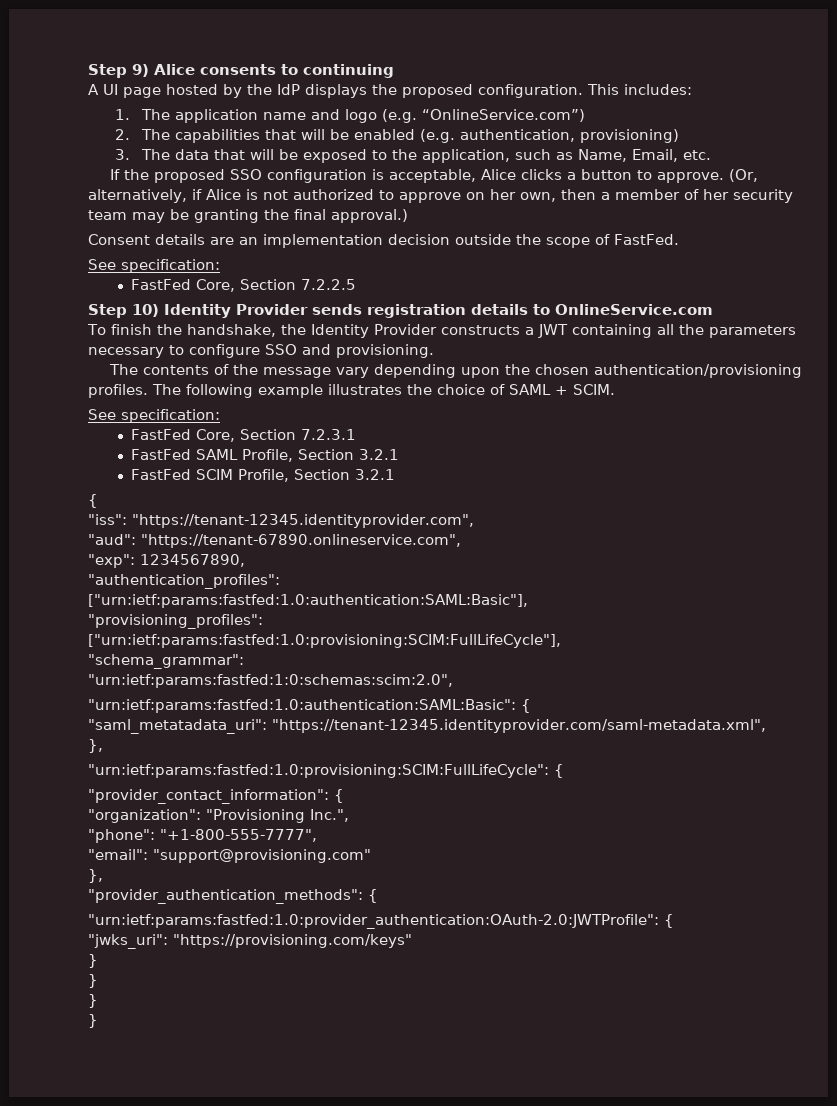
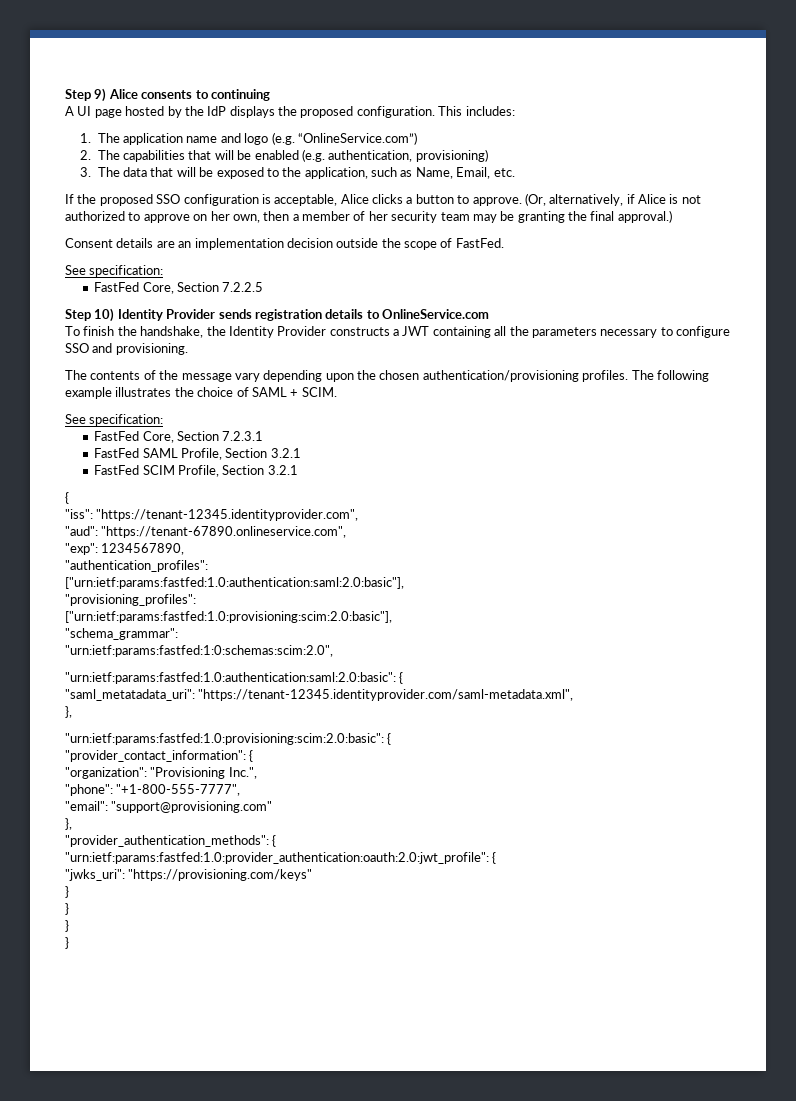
[88,594,528,608] ["urn:ietf:params:fastfed:1.0:authentication:SAML:Basic"], -> [65,577,404,589] ["urn:ietf:params:fastfed:1.0:authentication:saml:2.0:basic"],
[88,634,561,648] ["urn:ietf:params:fastfed:1.0:provisioning:SCIM:FullLifeCycle"], -> [65,611,392,623] ["urn:ietf:params:fastfed:1.0:provisioning:scim:2.0:basic"],
[88,699,516,713] "urn:ietf:params:fastfed:1.0:authentication:SAML:Basic": -> [65,672,396,684] "urn:ietf:params:fastfed:1.0:authentication:saml:2.0:basic":
[88,764,549,778] "urn:ietf:params:fastfed:1.0:provisioning:SCIM:FullLifeCycle": -> [65,733,384,745] "urn:ietf:params:fastfed:1.0:provisioning:scim:2.0:basic":
[88,914,659,929] "urn:ietf:params:fastfed:1.0:provider_authentication:OAuth-2.0:JWTProfile": -> [65,852,489,864] "urn:ietf:params:fastfed:1.0:provider_authentication:oauth:2.0:jwt_profile":

